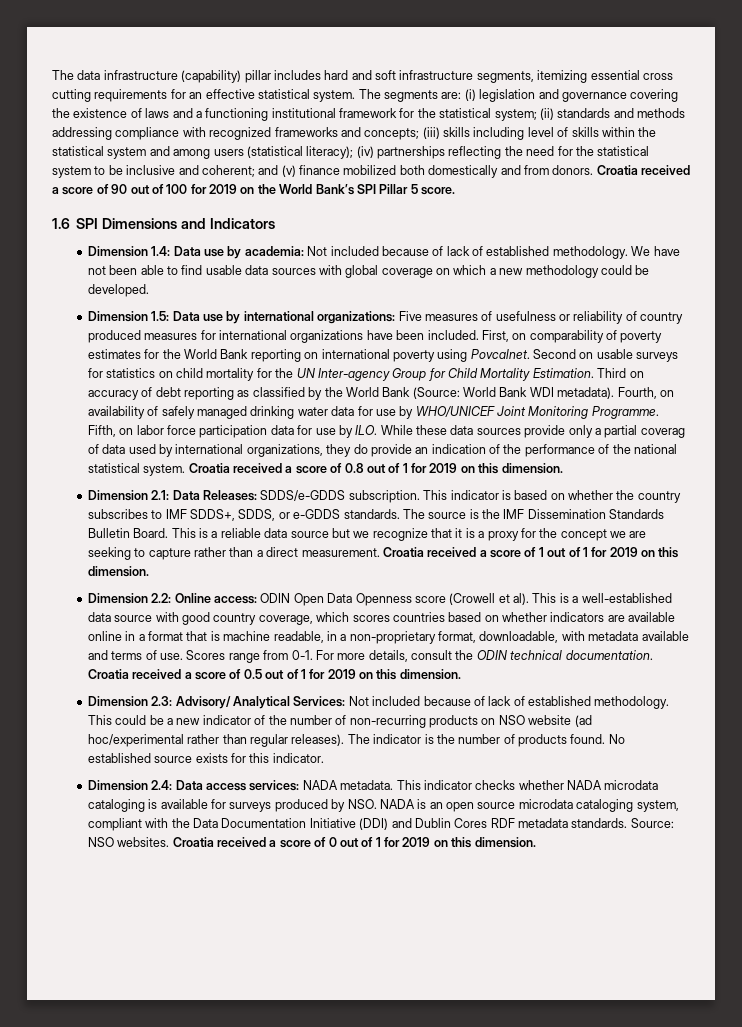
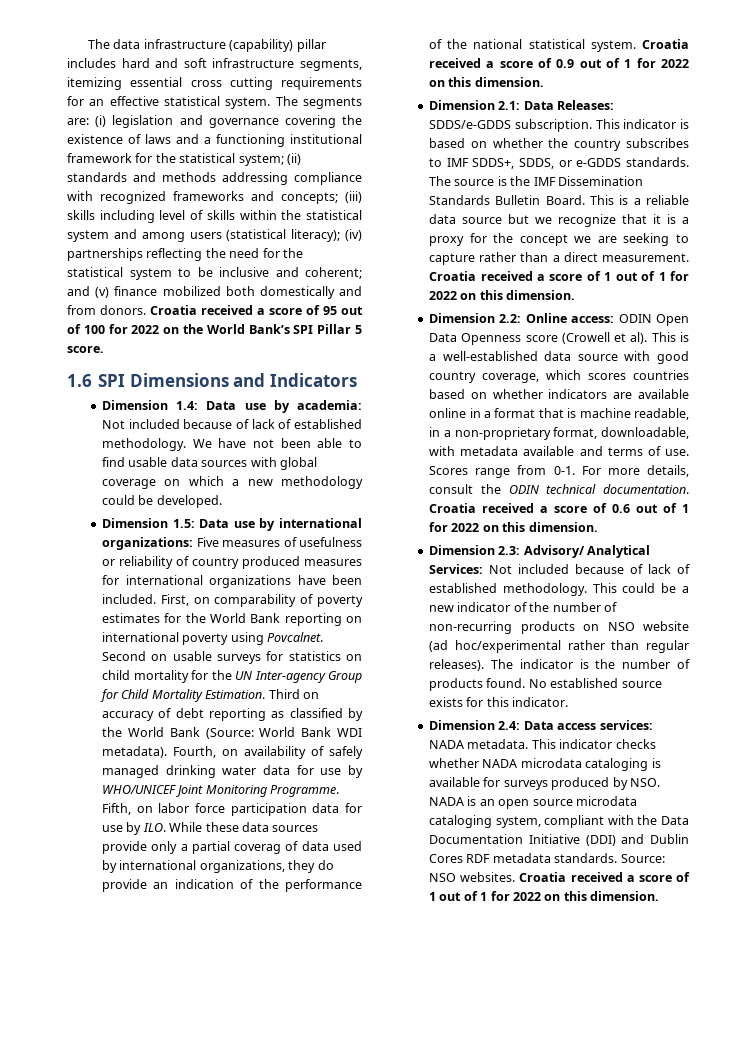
[111,184,128,194] 90 -> [323,306,337,315] 95
[209,184,237,194] 2019 -> [131,325,160,334] 2022
[344,463,458,473] 0.8 out of 1 for 2019 -> [556,58,690,68] 0.9 out of 1 for 2022
[609,547,638,557] 2019 -> [429,291,458,300] 2022
[243,669,356,679] 0.5 out of 1 for 2019 -> [612,503,690,513] [429,522,480,532] 0.6 out of 1 for 2022
[328,837,431,847] 0 out of 1 for 2019 -> [429,891,541,901] 1 out of 1 for 2022

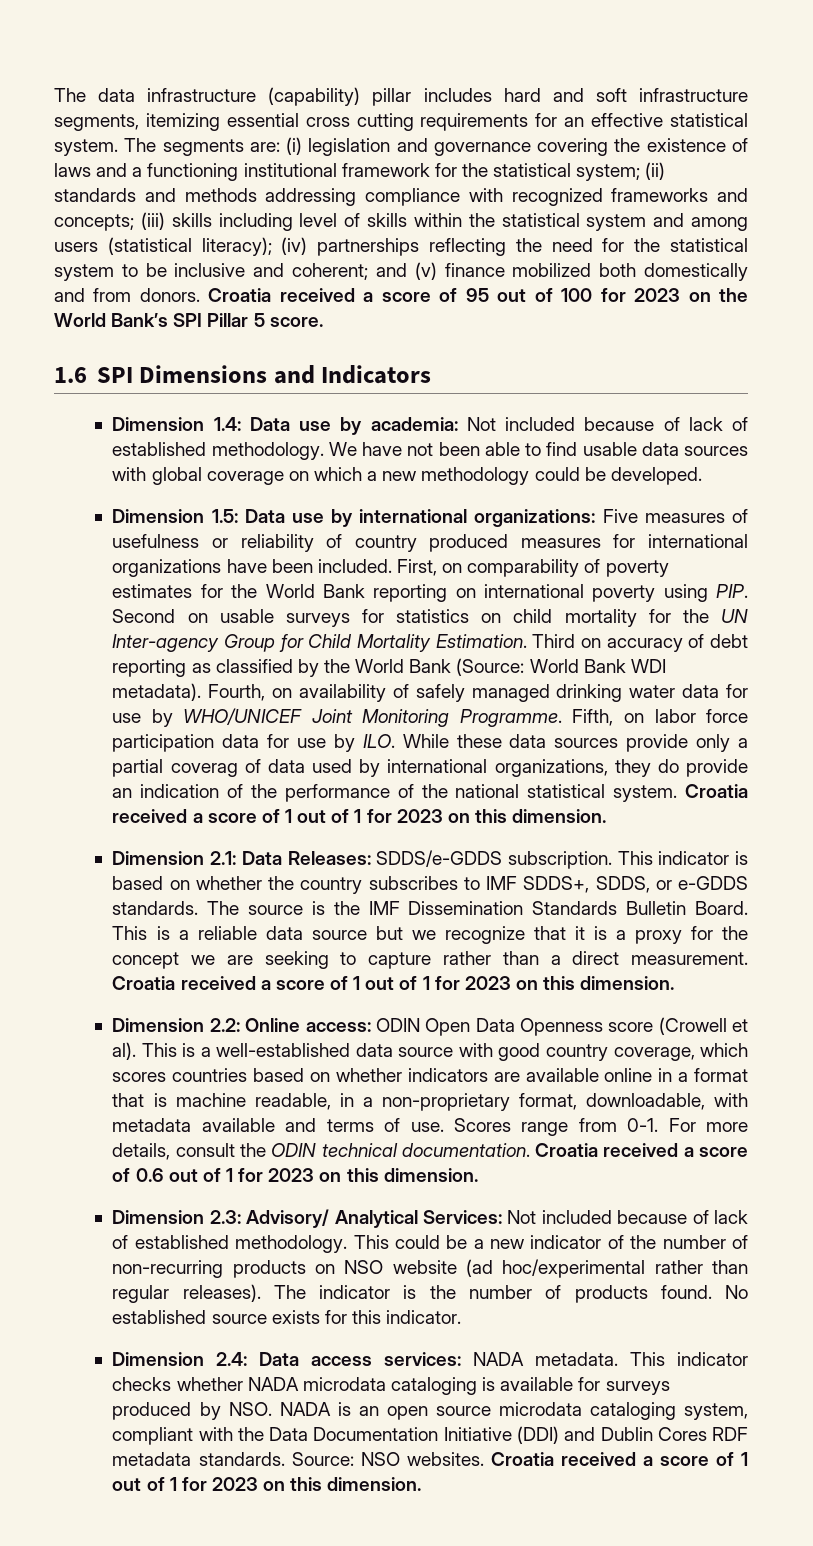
[131,325,160,334] 2022 -> [634,288,681,302] 2023
[267,632,324,642] Povcalnet. -> [716,584,748,598] PIP.
[556,58,690,68] 0.9 out of 1 for 2022 -> [284,809,443,823] 1 out of 1 for 2023
[429,291,458,300] 2022 -> [464,976,511,990] 2023
[451,523,480,532] 2022 -> [268,1168,315,1182] 2023
[512,892,541,901] 2022 -> [211,1477,258,1491] 2023

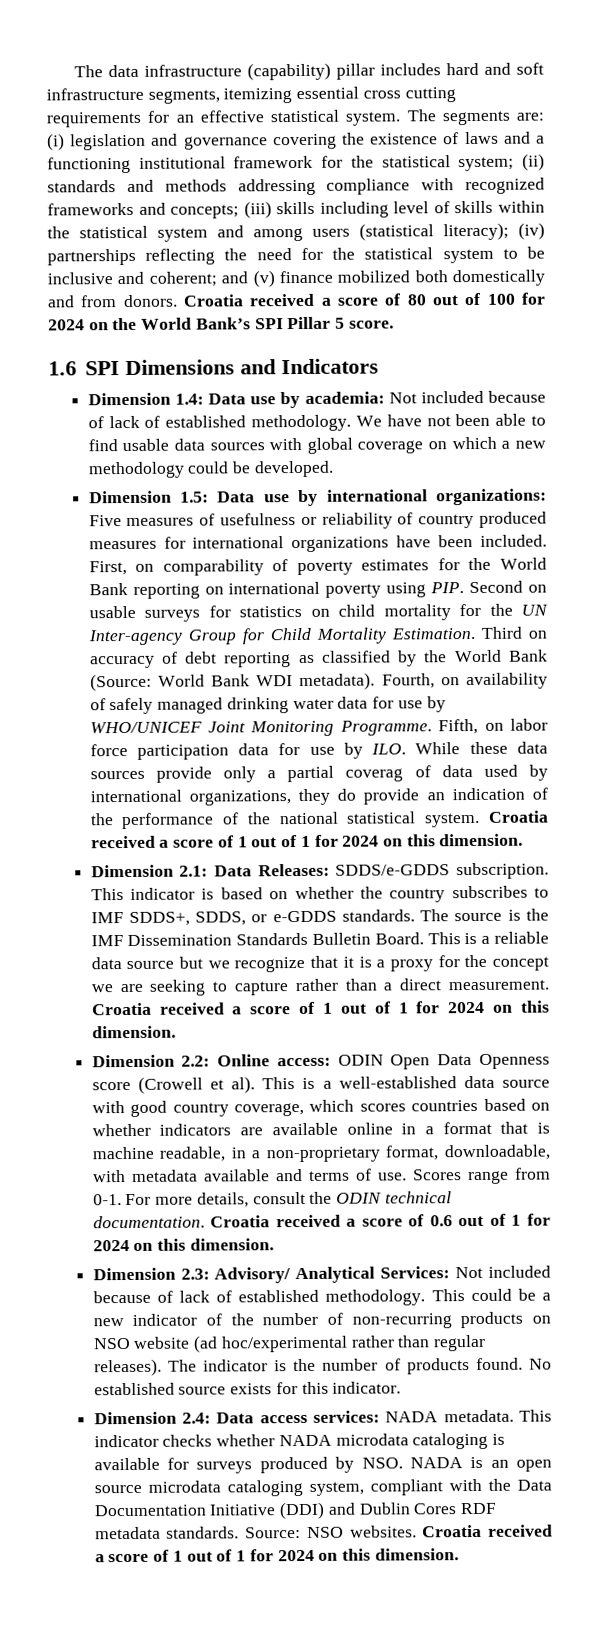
[465,288,489,302] 95 -> [406,294,427,306] 80
[634,288,681,302] 2023 -> [48,319,85,331] 2024
[396,809,443,823] 2023 -> [342,835,380,847] 2024
[464,976,511,990] 2023 -> [448,1001,486,1014] 2024
[268,1168,315,1182] 2023 -> [92,1239,130,1252] 2024
[211,1477,258,1491] 2023 -> [277,1549,315,1562] 2024

